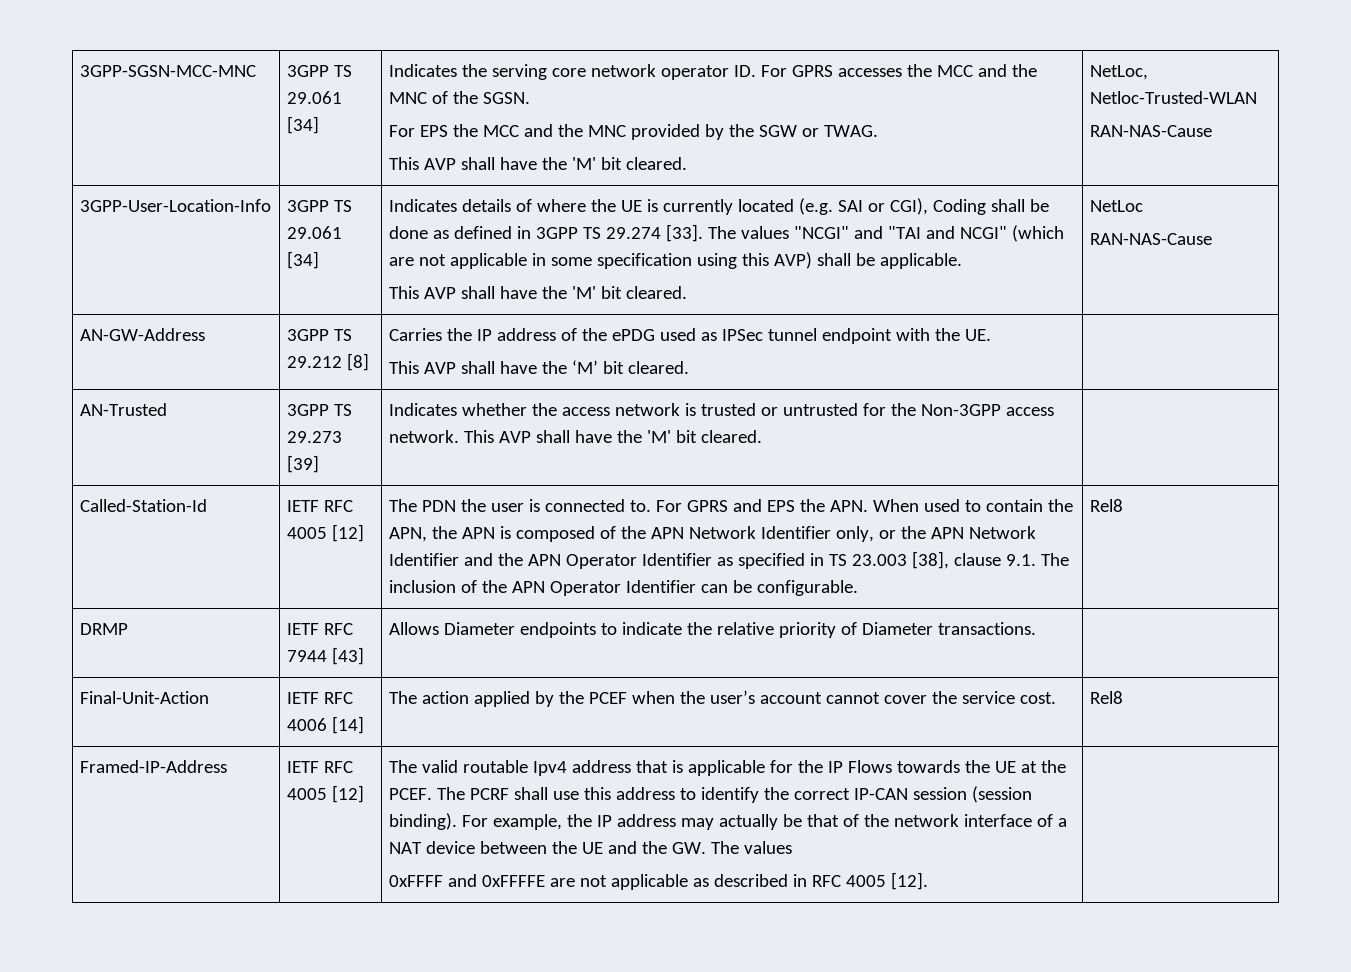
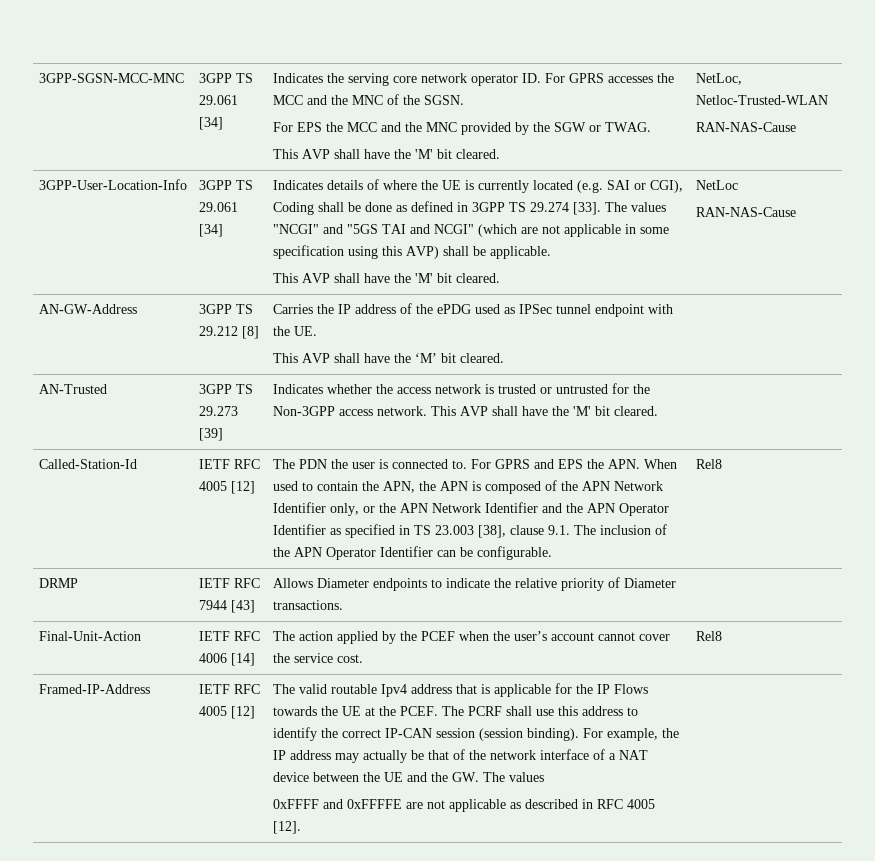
[887,226,921,239] "TAI -> [346,224,406,234] "5GS TAI

